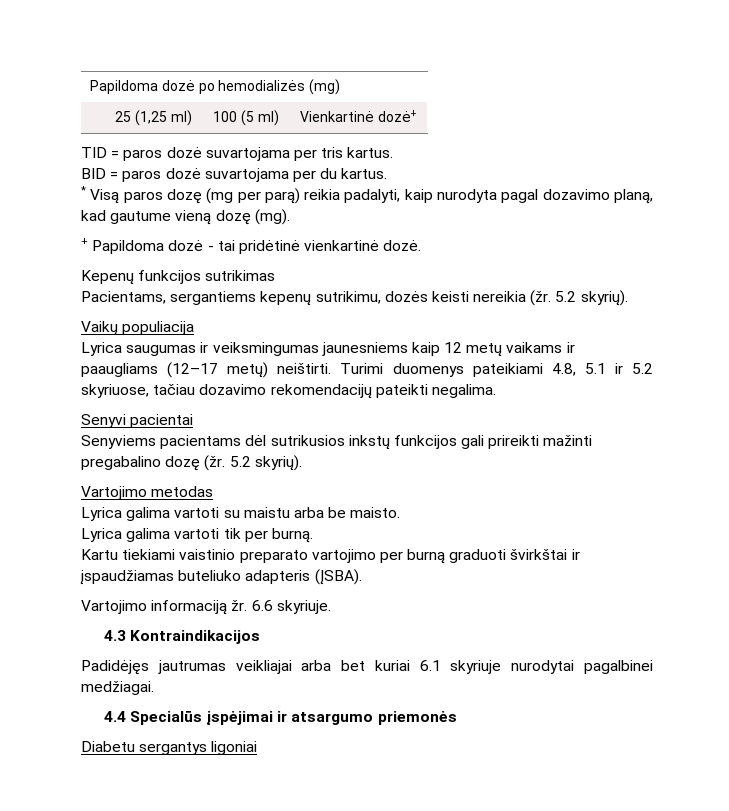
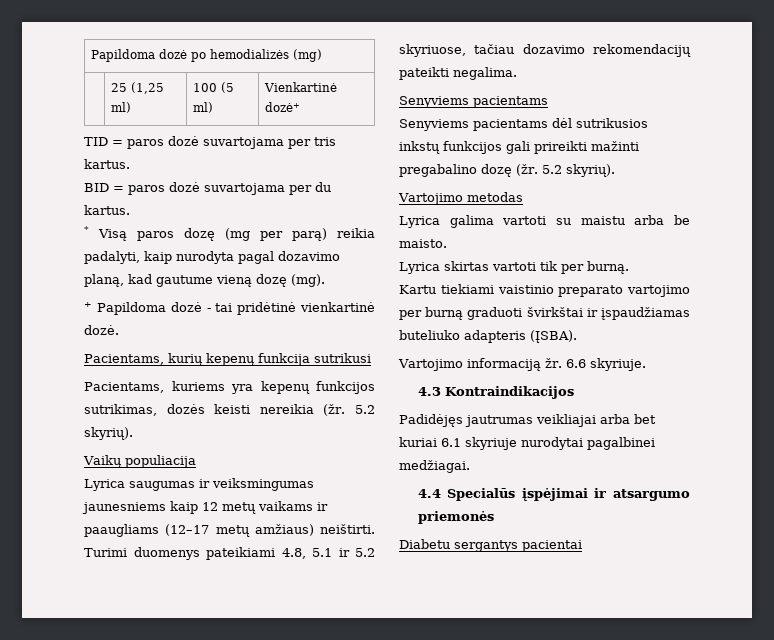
[81,270,276,285] [81,291,381,306] Kepenų funkcijos sutrikimas // Pacientams, sergantiems kepenų sutrikimu, -> [84,353,371,366] [84,381,375,394] [84,404,157,416] Pacientams, kurių kepenų funkcija sutrikusi // Pacientams, kuriems yra kepenų funkcijos sutrikimas,
[227,362,269,378] metų) -> [215,524,314,537] metų amžiaus)
[81,414,194,428] Senyvi pacientai -> [399,96,548,108] Senyviems pacientams
[126,528,171,542] galima -> [444,261,489,271] skirtas
[211,741,258,755] ligoniai -> [522,540,582,552] pacientai

